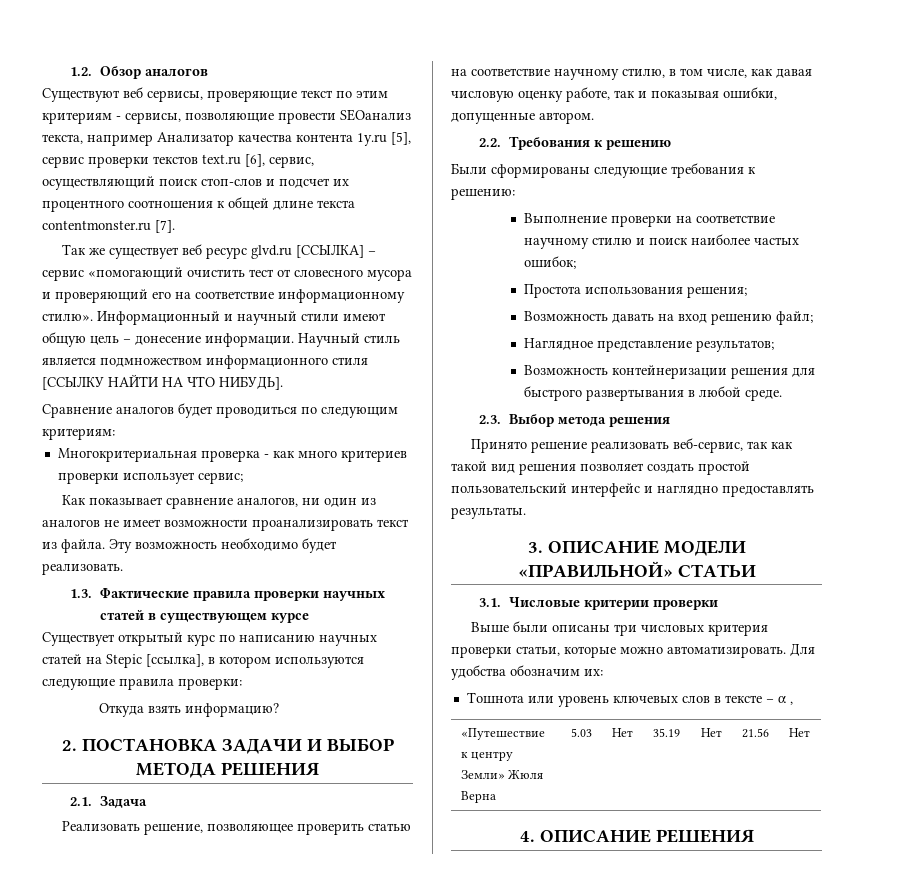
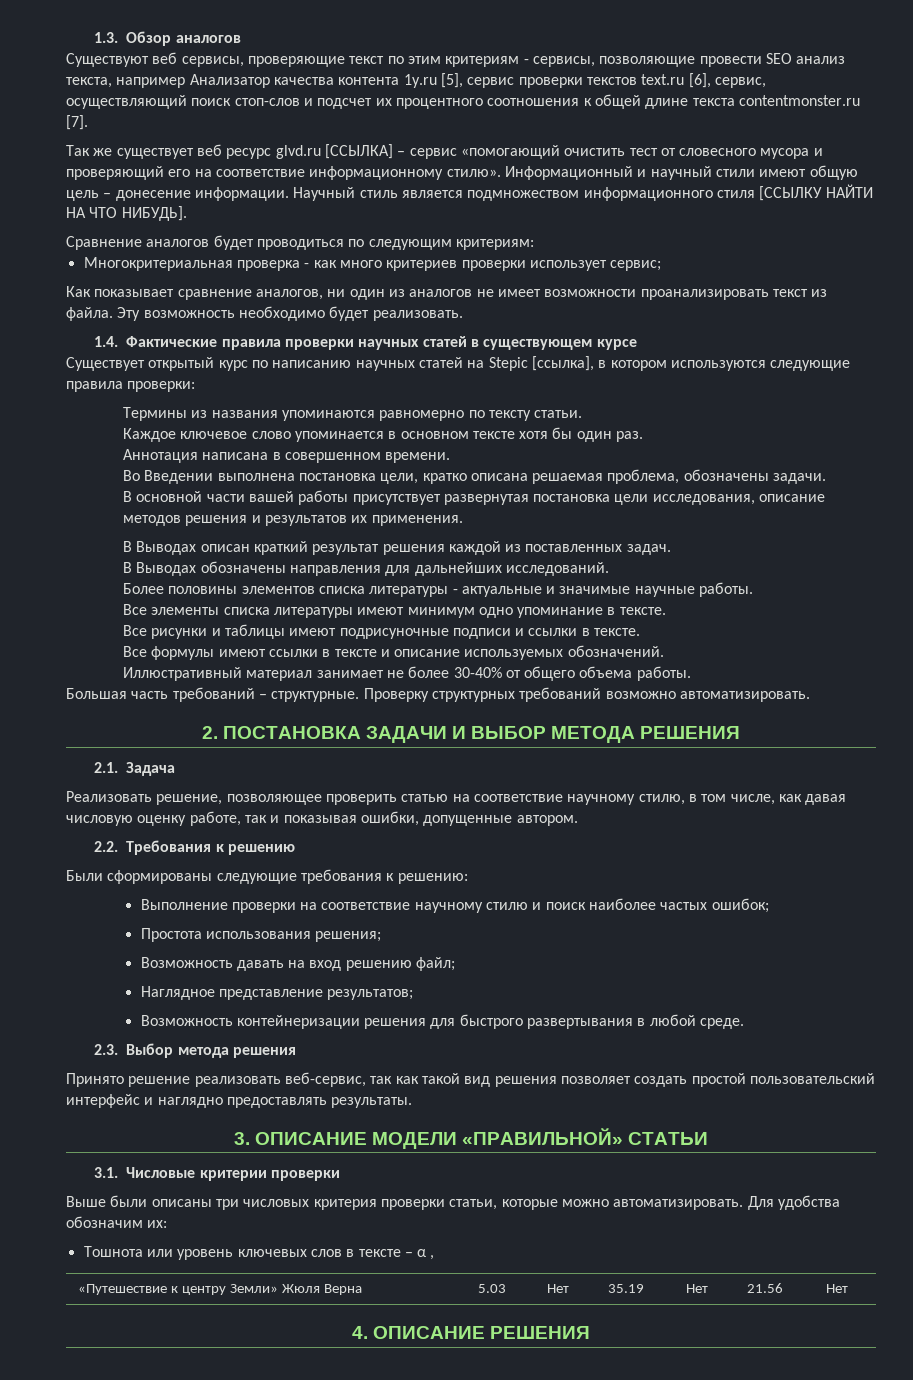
[70,67,93,76] 1.2. -> [94,32,119,43] 1.3.
[340,109,411,121] SEOанализ -> [765,53,846,64] SEO анализ
[70,589,93,598] 1.3. -> [94,336,119,347] 1.4.
[98,703,279,717] Откуда взять информацию? -> [122,407,583,421] [122,427,644,442] [122,449,451,463] [122,469,827,484] [122,490,826,505] [122,515,463,526] [122,541,671,555] [122,561,609,576] [122,582,754,597] [122,604,666,618] [122,624,641,639] [122,645,664,660] [122,666,691,681] [66,687,810,702] Термины из названия упоминаются равномерно по тексту статьи. // Каждое ключевое слово упоминается в основном тексте хотя бы один раз. // Аннотация написана в совершенном времени. // Во Введении выполнена постановка цели, кратко описана решаемая проблема, обозначены задачи. // В основной части вашей работы присутствует развернутая постановка цели исследования, описание методов решения и результатов их применения. // В Выводах описан краткий результат решения каждой из поставленных задач. // В Выводах обозначены направления для дальнейших исследований. // Более половины элементов списка литературы - актуальные и значимые научные работы. // Все элементы списка литературы имеют минимум одно упоминание в тексте. // Все рисунки и таблицы имеют подрисуночные подписи и ссылки в тексте. // Все формулы имеют ссылки в тексте и описание используемых обозначений. // Иллюстративный материал занимает не более 30-40% от общего объема работы. // Большая часть требований – структурные. Проверку структурных требований возможно автоматизировать.

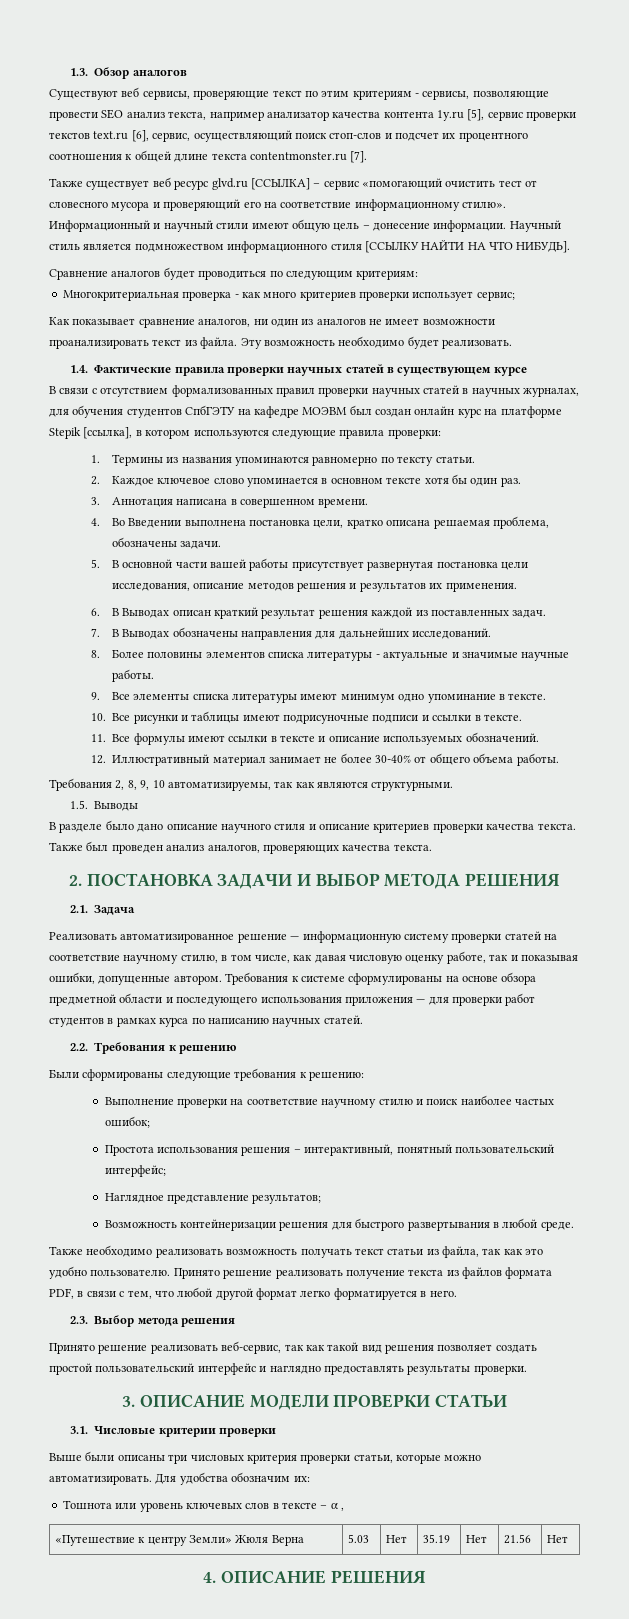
[189,74,270,88] Анализатор -> [266,111,329,121] анализатор
[66,145,113,156] Так же -> [49,178,83,187] Также
[66,357,528,371] Существует открытый курс по написанию научных статей на Stepic -> [49,385,580,397] [49,405,562,418] [49,427,81,439] В связи с отсутствием формализованных правил проверки научных статей в научных журналах, для обучения студентов СпбГЭТУ на кафедре МОЭВМ был создан онлайн курс на платформе Stepik
(196, 386) none -> [90,455,100,463] 1.
(583, 414) none -> [90,476,100,485] 2.
(644, 436) none -> [90,497,100,505] 3.
(451, 457) none -> [90,518,100,526] 4.
(827, 478) none -> [90,559,100,568] 5.
(463, 520) none -> [90,608,100,616] 6.
(671, 549) none -> [90,628,100,637] 7.
(609, 569) none -> [90,650,100,658] 8.
(754, 589) none -> [90,692,100,700] 9.
(666, 611) none -> [90,713,106,721] 10.
(641, 632) none -> [90,734,106,742] 11.
(664, 651) none -> [90,755,106,764] 12.
[66,687,810,702] Большая часть требований – структурные. Проверку структурных требований возможно автоматизировать. -> [49,778,454,791] [69,800,139,811] [49,820,576,833] [49,841,432,854] Требования 2, 8, 9, 10 автоматизируемы, так как являются структурными. // 1.5. Выводы // В разделе было дано описание научного стиля и описание критериев проверки качества текста. Также был проведен анализ аналогов, проверяющих качества текста.
[156,794,449,805] решение, позволяющее проверить статью -> [120,931,541,943] автоматизированное решение — информационную систему проверки статей
(578, 820) none -> [225,972,537,985] [49,993,536,1006] [49,1015,363,1027] Требования к системе сформулированы на основе обзора предметной области и последующего использования приложения — для проверки работ студентов в рамках курса по написанию научных статей.
[315,931,382,942] [140,957,456,971] решения; // Возможность давать на вход решению файл; -> [241,1144,554,1156] [104,1165,166,1177] решения – интерактивный, понятный пользовательский интерфейс;
(745, 1023) none -> [49,1245,544,1258] [49,1266,553,1279] [49,1287,457,1300] // Также необходимо реализовать возможность получать текст статьи из файла, так как это удобно пользователю. Принято решение реализовать получение текста из файлов формата PDF, в связи с тем, что любой другой формат легко форматируется в него.
[331,1097,413,1108] результаты. -> [407,1365,527,1375] результаты проверки.
[462,1128,624,1145] «ПРАВИЛЬНОЙ» -> [333,1394,431,1408] ПРОВЕРКИ

